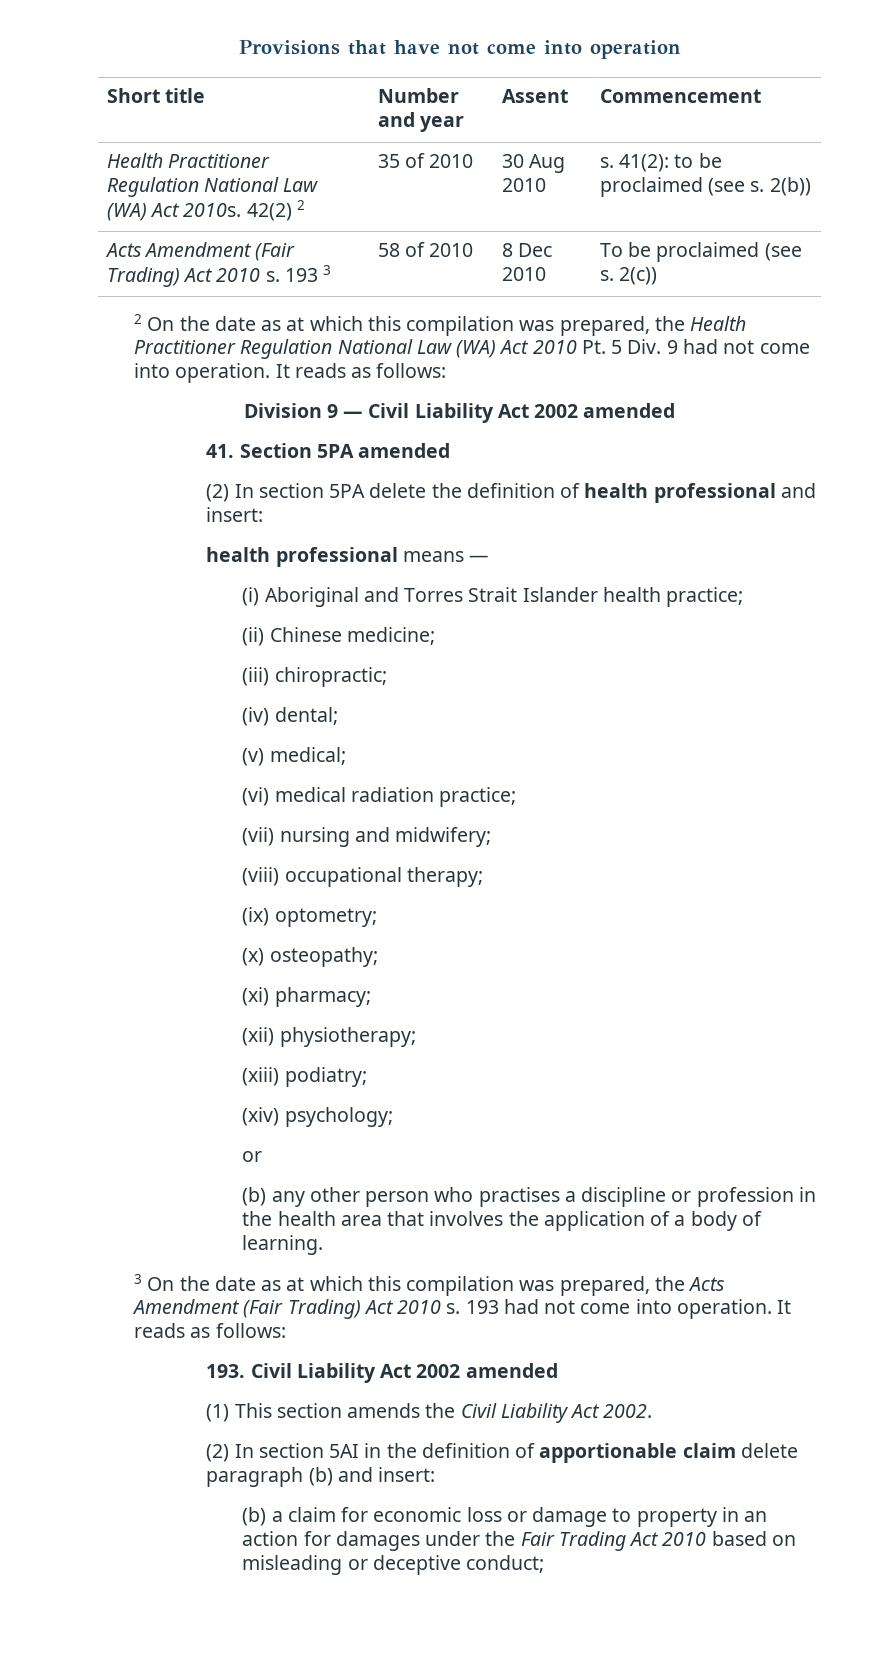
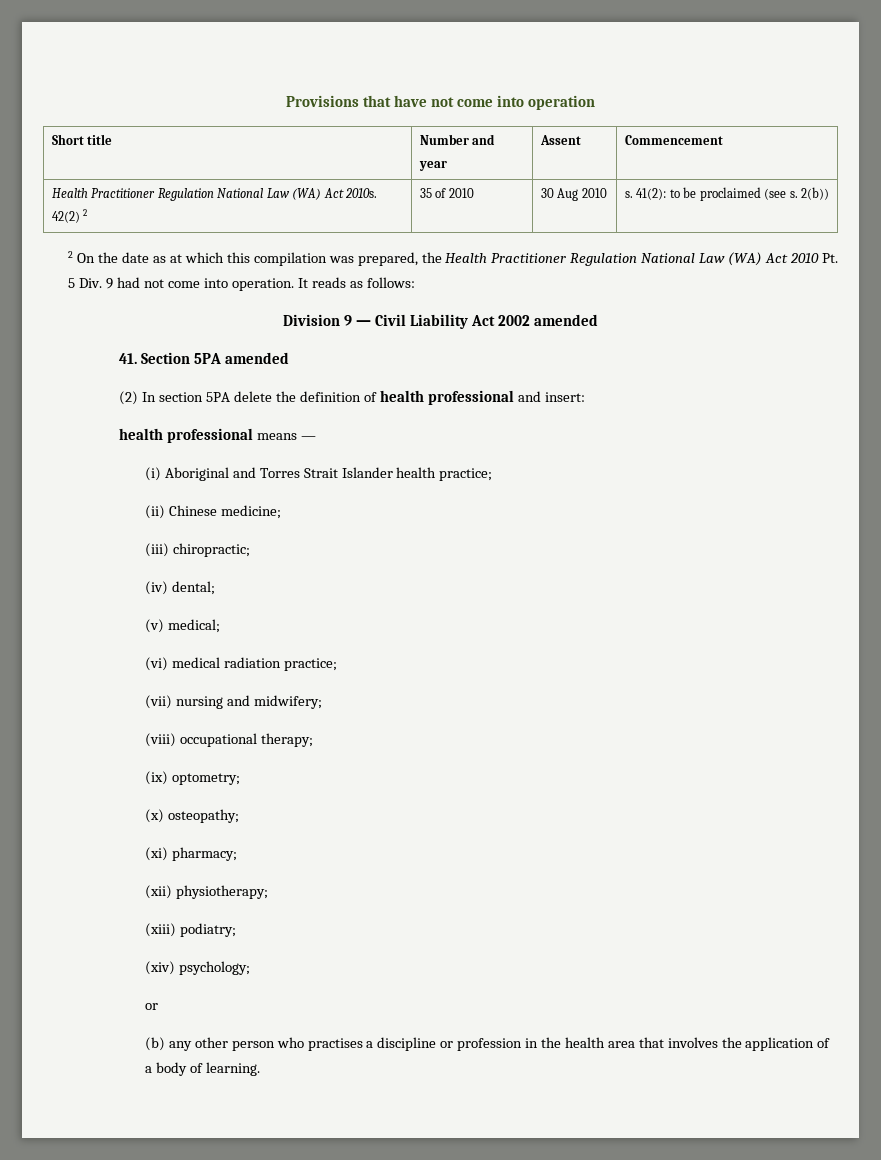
[104,242,296,261] [106,265,332,287] [377,242,474,257] [501,243,552,257] [501,267,546,281] [599,242,802,262] [599,267,657,285] // Acts Amendment (Fair Trading) Act 2010 s. 193 3 | 58 of 2010 | 8 Dec 2010 | To be proclaimed (see s. 2(c)) -> (830, 193) none
[134,1274,726,1296] [132,1299,792,1319] [134,1323,286,1338] [206,1363,558,1383] [206,1403,653,1423] [206,1443,798,1463] [206,1467,436,1487] [242,1507,768,1527] [242,1531,796,1551] [242,1555,545,1575] // 3 On the date as at which this compilation was prepared, the Acts Amendment (Fair Trading) Act 2010 s. 193 had not come into operation. It reads as follows: // 193. Civil Liability Act 2002 amended // (1) This section amends the Civil Liability Act 2002. // (2) In section 5AI in the definition of apportionable claim delete paragraph (b) and insert: // (b) a claim for economic loss or damage to property in an action for damages under the Fair Trading Act 2010 based on misleading or deceptive conduct; -> (260, 1069) none

